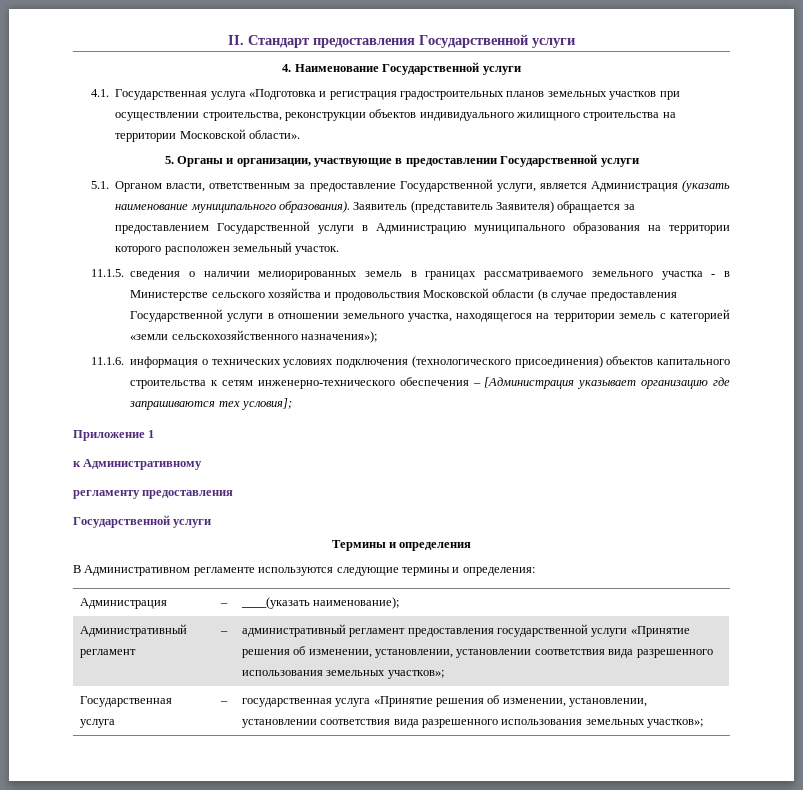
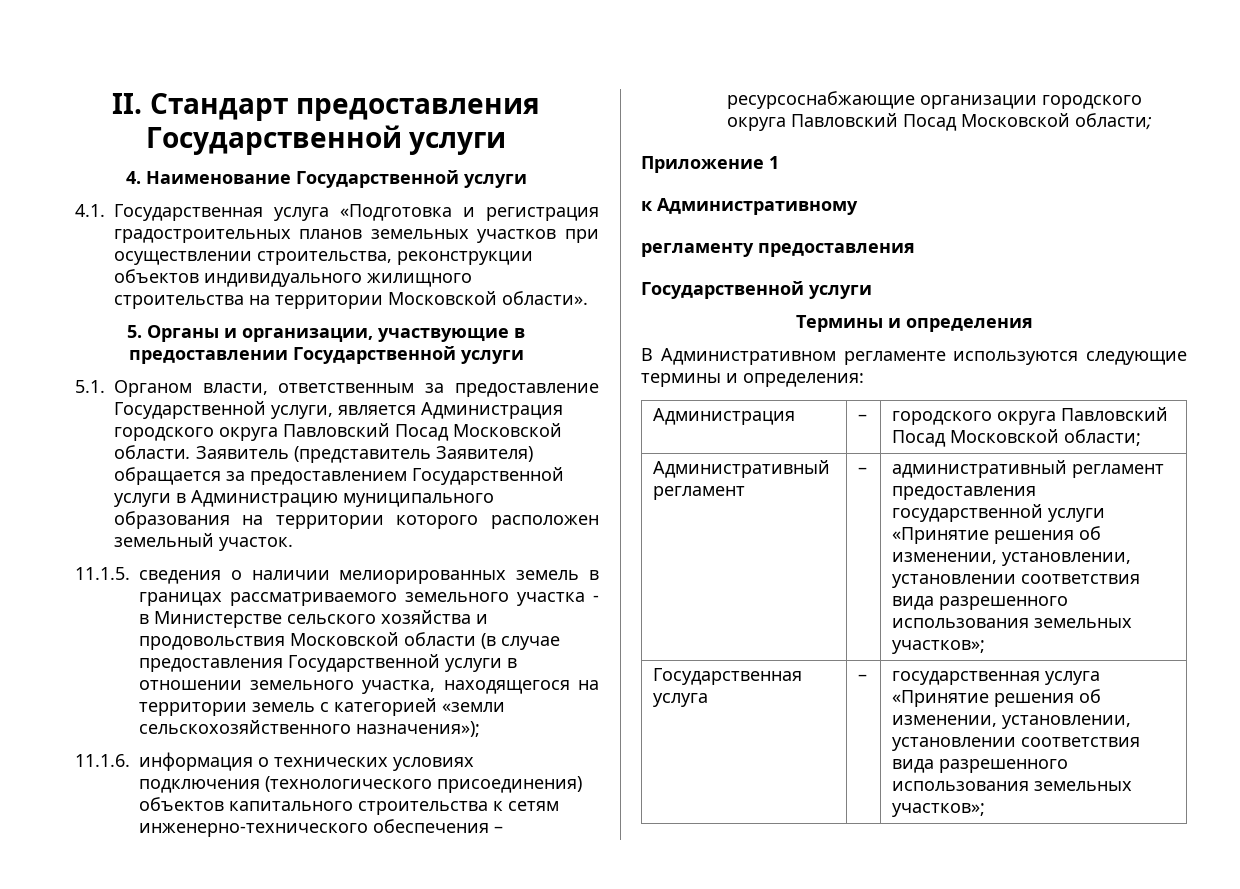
[682,180,731,192] [115,201,350,213] (указать наименование муниципального образования). -> [113,423,562,441] [113,445,191,459] городского округа Павловский Посад Московской области.
[484,377,730,389] [129,398,292,410] [Администрация указывает организацию где запрашиваются тех условия]; -> [726,91,1142,109] [726,113,1152,131] ресурсоснабжающие организации городского округа Павловский Посад Московской области;
[240,597,400,609] ____(указать наименование); -> [892,407,1169,425] [892,429,1142,447] городского округа Павловский Посад Московской области;

